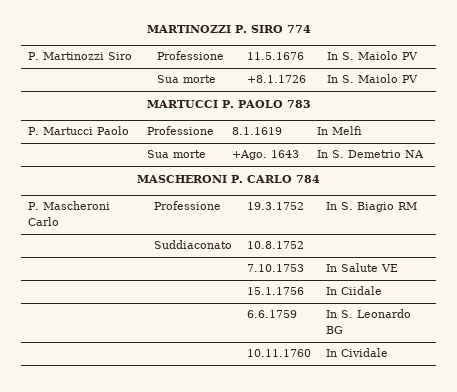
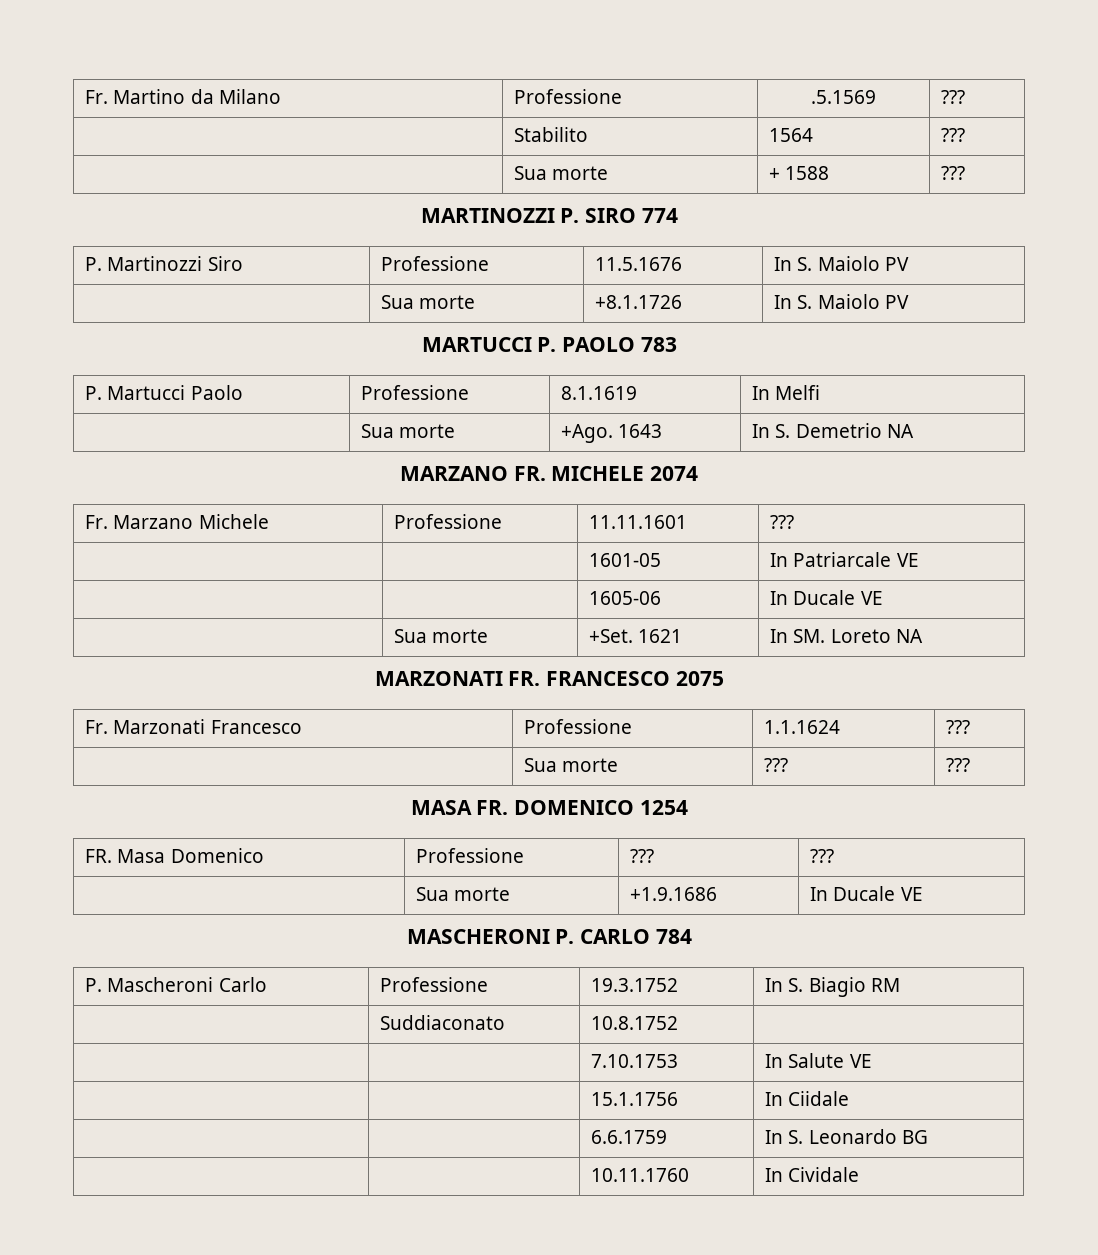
(146, 29) none -> [85,89,281,104] [514,89,623,104] [811,90,877,104] [941,90,966,104] [514,127,589,142] [769,128,814,142] [941,128,966,142] [514,166,609,180] [769,166,830,180] [941,166,966,180] Fr. Martino da Milano | Professione | .5.1569 | ??? // | Stabilito | 1564 | ??? // | Sua morte | + 1588 | ??? //
(424, 154) none -> [399,466,699,481] [85,514,269,529] [394,514,503,529] [589,515,688,529] [770,515,795,529] [589,553,662,567] [770,552,919,567] [589,591,662,605] [770,590,883,605] [394,629,489,643] [589,629,683,643] [770,629,923,643] [374,671,724,686] [85,719,302,734] [524,719,633,734] [764,720,841,734] [946,720,971,734] [524,758,619,772] [764,758,789,772] [946,758,971,772] [410,800,688,815] [85,848,264,863] [416,848,525,863] [630,849,655,863] [810,849,835,863] [416,887,511,901] [630,887,718,901] [810,886,923,901] // MARZANO FR. MICHELE 2074 // Fr. Marzano Michele | Professione | 11.11.1601 | ??? // | | 1601-05 | In Patriarcale VE // | | 1605-06 | In Ducale VE // | Sua morte | +Set. 1621 | In SM. Loreto NA // MARZONATI FR. FRANCESCO 2075 // Fr. Marzonati Francesco | Professione | 1.1.1624 | ??? // | Sua morte | ??? | ??? // MASA FR. DOMENICO 1254 // FR. Masa Domenico | Professione | ??? | ??? // | Sua morte | +1.9.1686 | In Ducale VE

